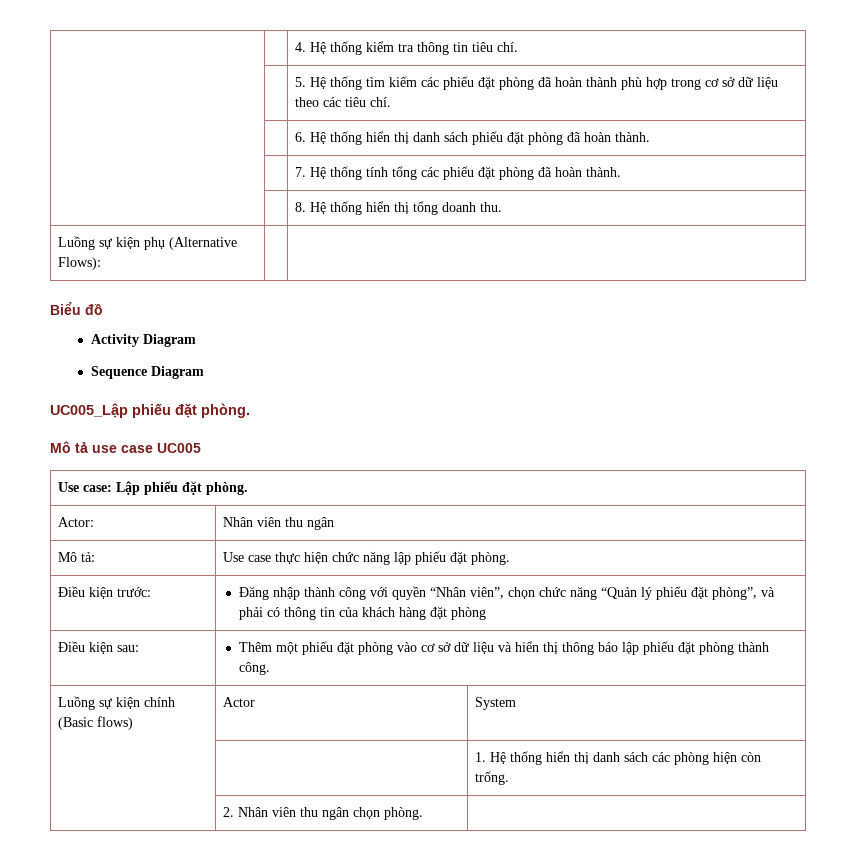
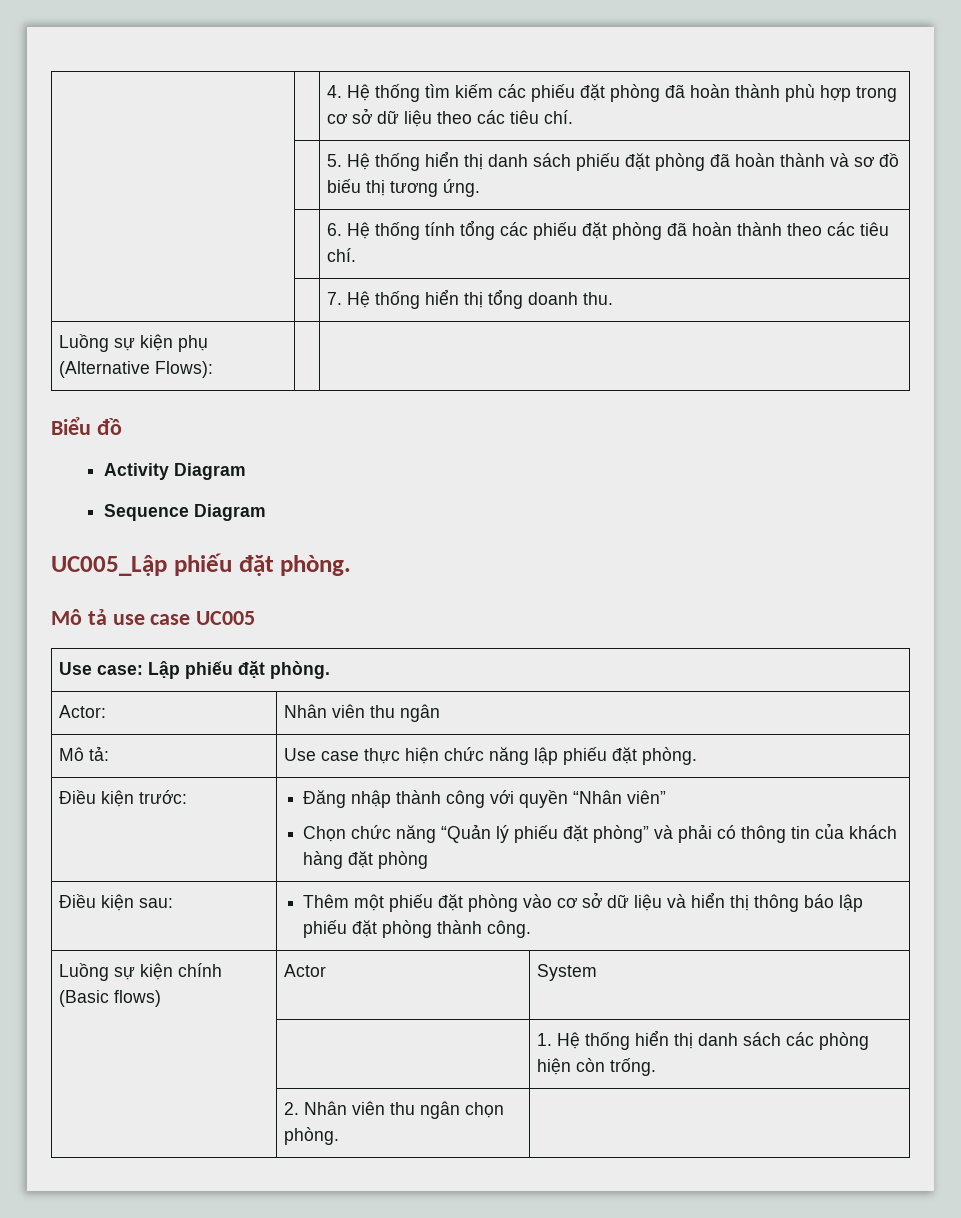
[366,41,519,55] [295,76,363,90] kiểm tra thông tin tiêu chí. // | | 5. Hệ thống -> (421, 93) none
[295,132,307,142] 6. -> [327,154,343,167] 5.
[615,132,651,142] [295,167,307,177] thành. // | | 7. -> [780,153,900,167] [327,179,481,197] [327,223,343,236] thành và sơ đồ biếu thị tương ứng. // | | 6.
[586,167,622,177] [295,202,307,212] thành. // | | 8. -> [737,222,890,236] [327,248,357,262] [327,292,343,305] thành theo các tiêu chí. // | | 7.
[469,587,535,599] viên”, chọn -> [627,790,667,804] [303,826,347,842] viên” // Chọn
[711,587,757,600] phòng”, -> [593,825,650,843] phòng”

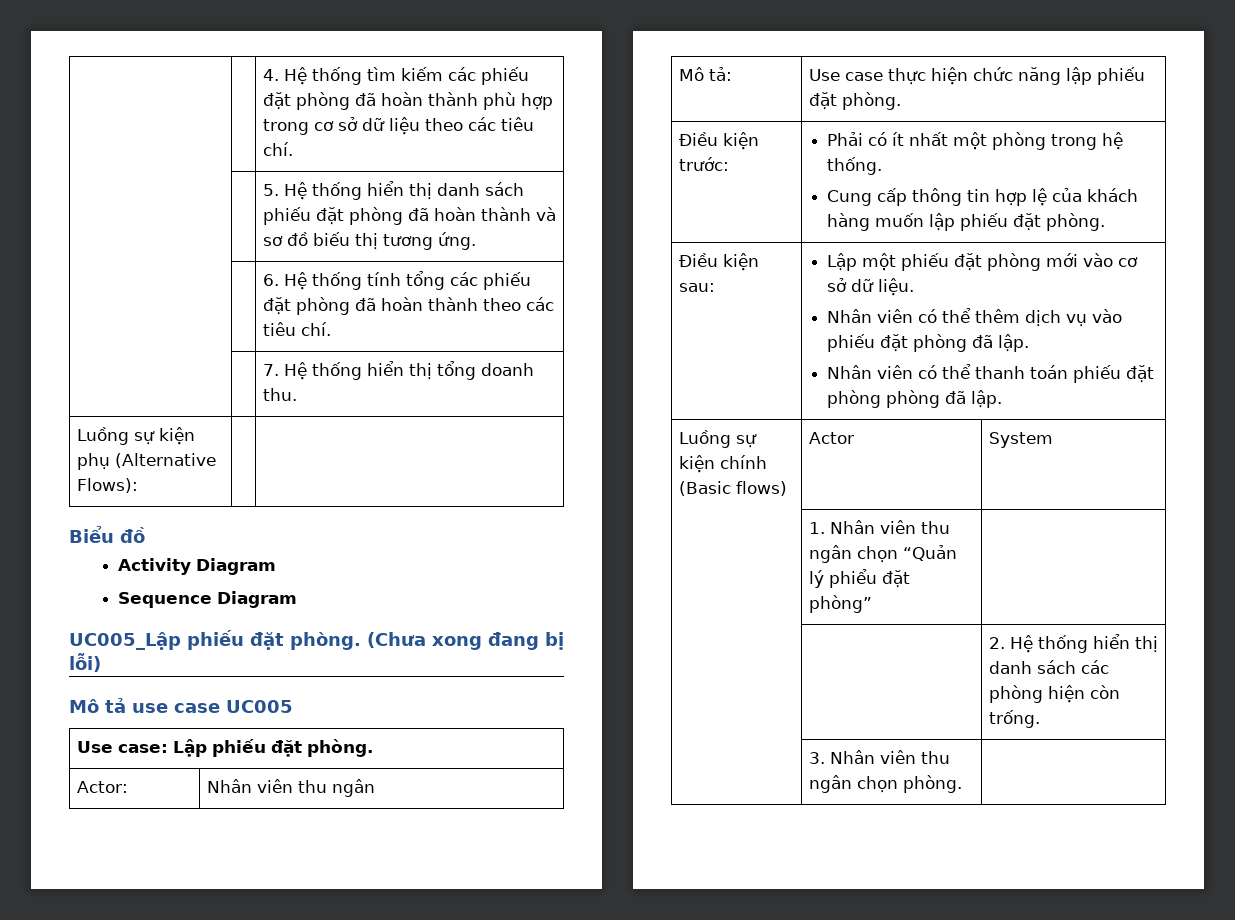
(352, 565) none -> [367,632,564,650] [69,653,101,672] (Chưa xong đang bị lỗi)
[303,790,667,808] [303,823,898,843] [303,851,429,869] Đăng nhập thành công với quyền “Nhân viên” // Chọn chức năng “Quản lý phiếu đặt phòng” và phải có thông tin của khách hàng đặt phòng -> [827,132,1124,150] [827,157,883,175] [827,188,1139,206] [827,213,1106,231] Phải có ít nhất một phòng trong hệ thống. // Cung cấp thông tin hợp lệ của khách hàng muốn lập phiếu đặt phòng.
[303,894,350,908] Thêm -> [827,253,858,271] Lập
(519, 903) none -> [1046,253,1079,267] mới
[634,892,864,912] [303,920,532,938] liệu và hiển thị thông báo lập phiếu đặt phòng thành công. -> [878,278,915,296] [827,308,1123,327] [827,334,1030,352] [827,364,1155,383] [827,390,1003,408] liệu. // Nhân viên có thể thêm dịch vụ vào phiếu đặt phòng đã lập. // Nhân viên có thể thanh toán phiếu đặt phòng phòng đã lập.
[537,1033,553,1046] | 1. -> [808,520,950,534] [808,545,957,563] [808,569,910,588] [808,595,872,613] [988,637,1005,649] 1. Nhân viên thu ngân chọn “Quản lý phiểu đặt phòng” | // | | 2.
[284,1102,300,1115] 2. -> [808,752,825,764] 3.

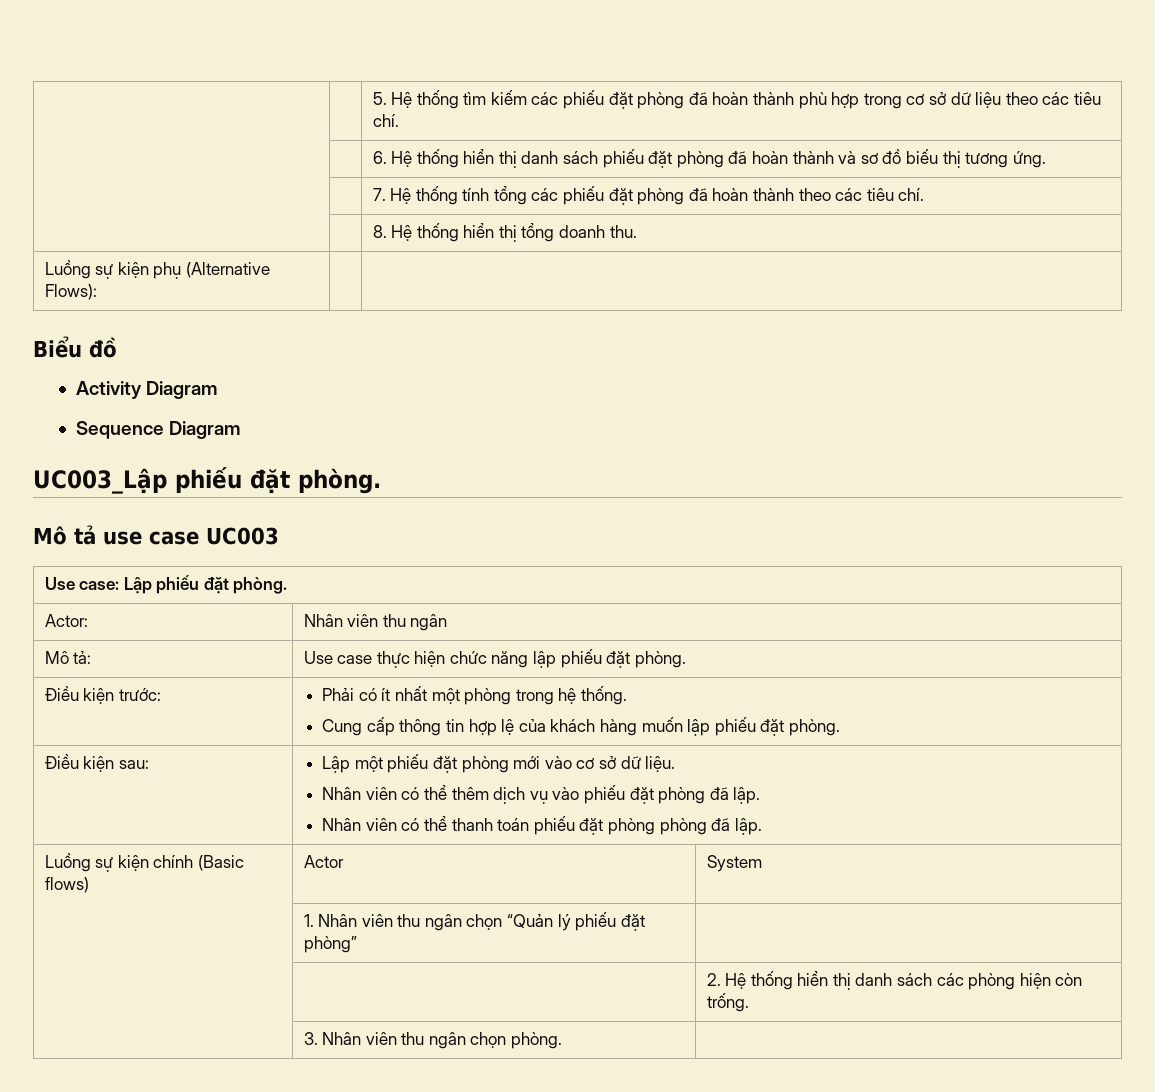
[262,69,279,81] | | 4. -> [372,92,387,105] | | 5.
[262,184,279,196] 5. -> [372,151,387,164] 6.
[262,274,279,286] 6. -> [372,188,386,201] 7.
[262,364,279,376] 7. -> [372,225,387,238] 8.
[69,630,564,650] [69,653,101,672] UC005_Lập phiếu đặt phòng. (Chưa xong đang bị lỗi) -> [33,467,381,494] UC003_Lập phiếu đặt phòng.
[226,700,293,713] UC005 -> [206,527,279,545] UC003
[828,569,877,588] phiểu -> [575,912,617,931] phiếu

